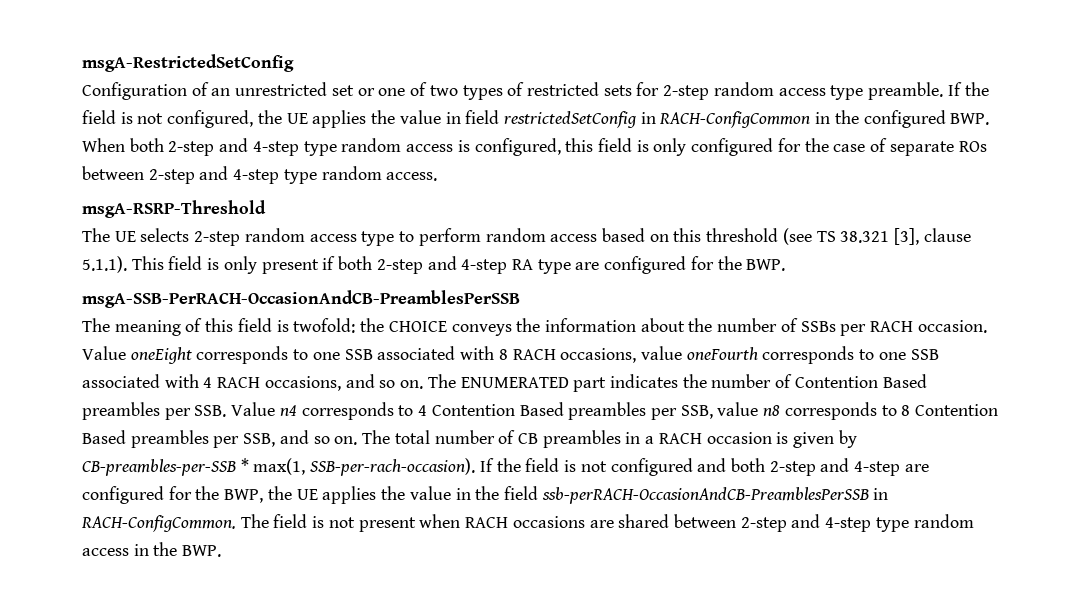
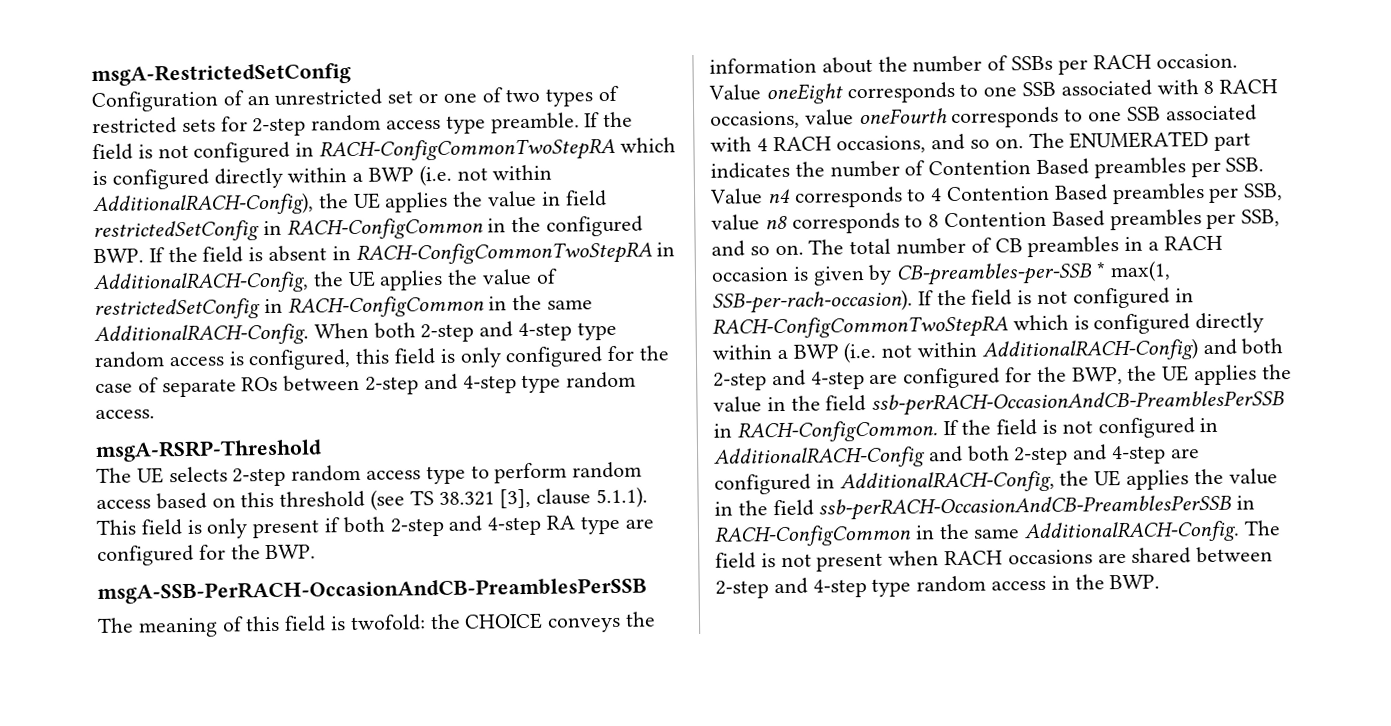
[167,110,254,128] configured, -> [193,137,676,163] [92,164,553,190] [92,192,314,217] configured in RACH-ConfigCommonTwoStepRA which is configured directly within a BWP (i.e. not within AdditionalRACH-Config),
(990, 119) none -> [148,241,676,266] [93,268,558,295] [94,294,594,321] [94,323,309,347] If the field is absent in RACH-ConfigCommonTwoStepRA in AdditionalRACH-Config, the UE applies the value of restrictedSetConfig in RACH-ConfigCommon in the same AdditionalRACH-Config.
(693, 467) none -> [1174,288,1194,303] [712,312,1265,340] [712,338,1198,364] in RACH-ConfigCommonTwoStepRA which is configured directly within a BWP (i.e. not within AdditionalRACH-Config)
(236, 523) none -> [942,417,1219,439] [714,444,1200,469] [714,468,1278,495] [714,494,1256,521] [714,520,1241,547] If the field is not configured in AdditionalRACH-Config and both 2-step and 4-step are configured in AdditionalRACH-Config, the UE applies the value in the field ssb-perRACH-OccasionAndCB-PreamblesPerSSB in RACH-ConfigCommon in the same AdditionalRACH-Config.

